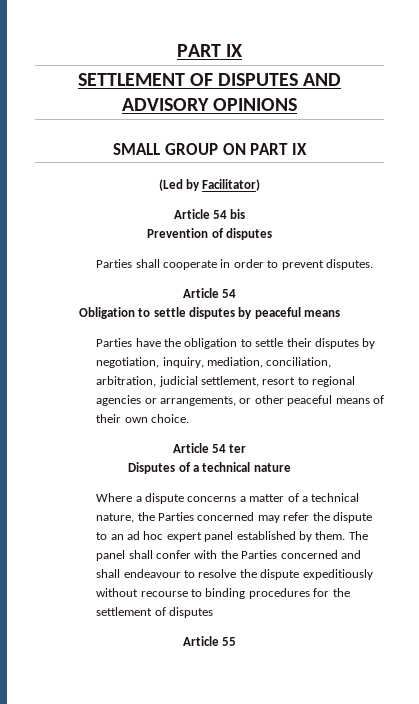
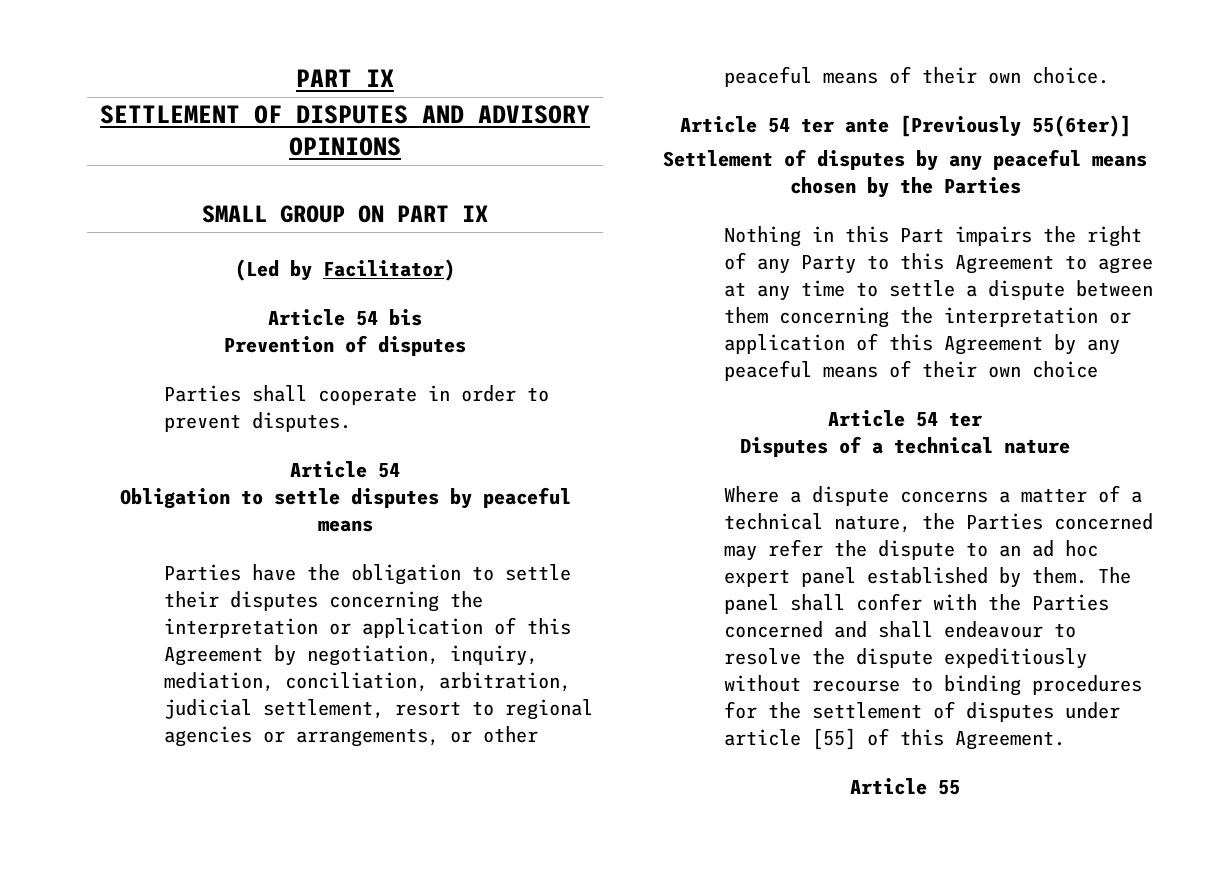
(359, 343) none -> [328,591,483,612] [163,617,571,638] [163,647,263,666] concerning the interpretation or application of this Agreement
(190, 418) none -> [679,115,1131,137] [663,149,1147,171] [789,177,1021,198] [723,226,1142,247] [723,252,1153,274] [723,280,1153,301] [723,307,1131,328] [723,333,1120,355] [723,360,1098,381] // Article 54 ter ante [Previously 55(6ter)] // Settlement of disputes by any peaceful means chosen by the Parties // Nothing in this Part impairs the right of any Party to this Agreement to agree at any time to settle a dispute between them concerning the interpretation or application of this Agreement by any peaceful means of their own choice
(214, 612) none -> [1064,702,1120,719] [723,728,1065,750] under article [55] of this Agreement.

